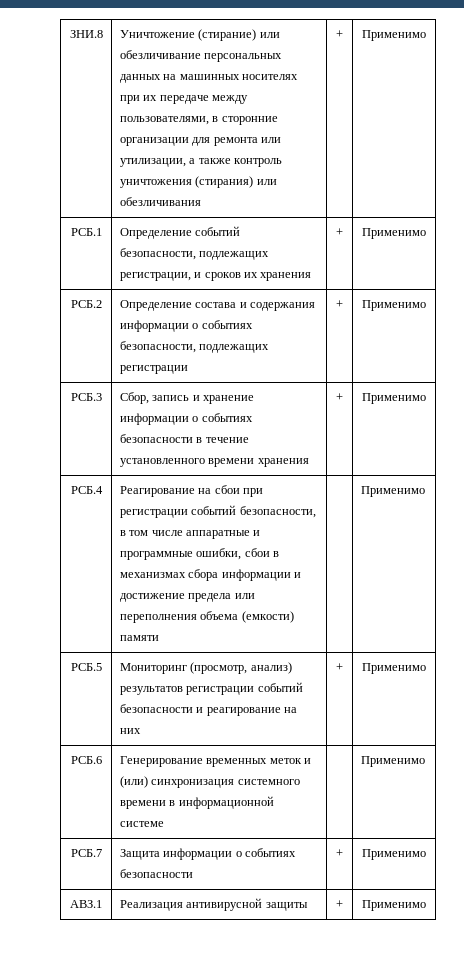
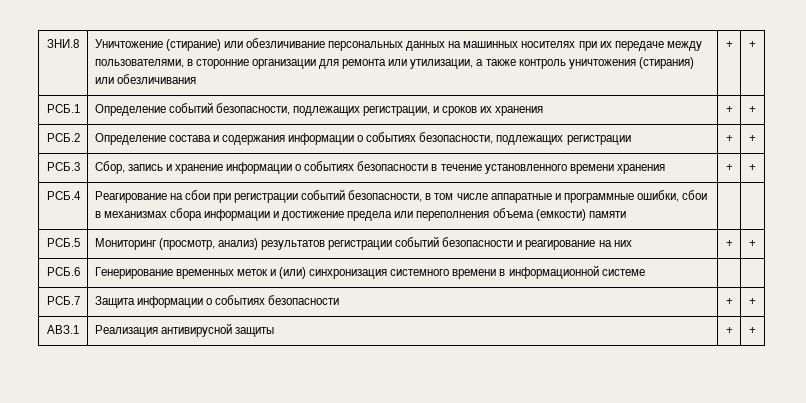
[362,30,426,41] Применимо -> [749,41,756,48] +
[362,228,426,239] Применимо -> [749,106,756,113] +
[362,300,426,311] Применимо -> [749,135,756,142] +
[362,393,426,404] Применимо -> [749,164,756,171] +
[360,486,425,497] Применимо -> (626, 214) none
[362,663,426,674] Применимо -> [749,240,756,247] +
[360,756,425,767] Применимо -> (645, 272) none
[362,849,426,860] Применимо -> [749,298,756,305] +
[362,900,426,911] Применимо -> [749,327,756,334] +

